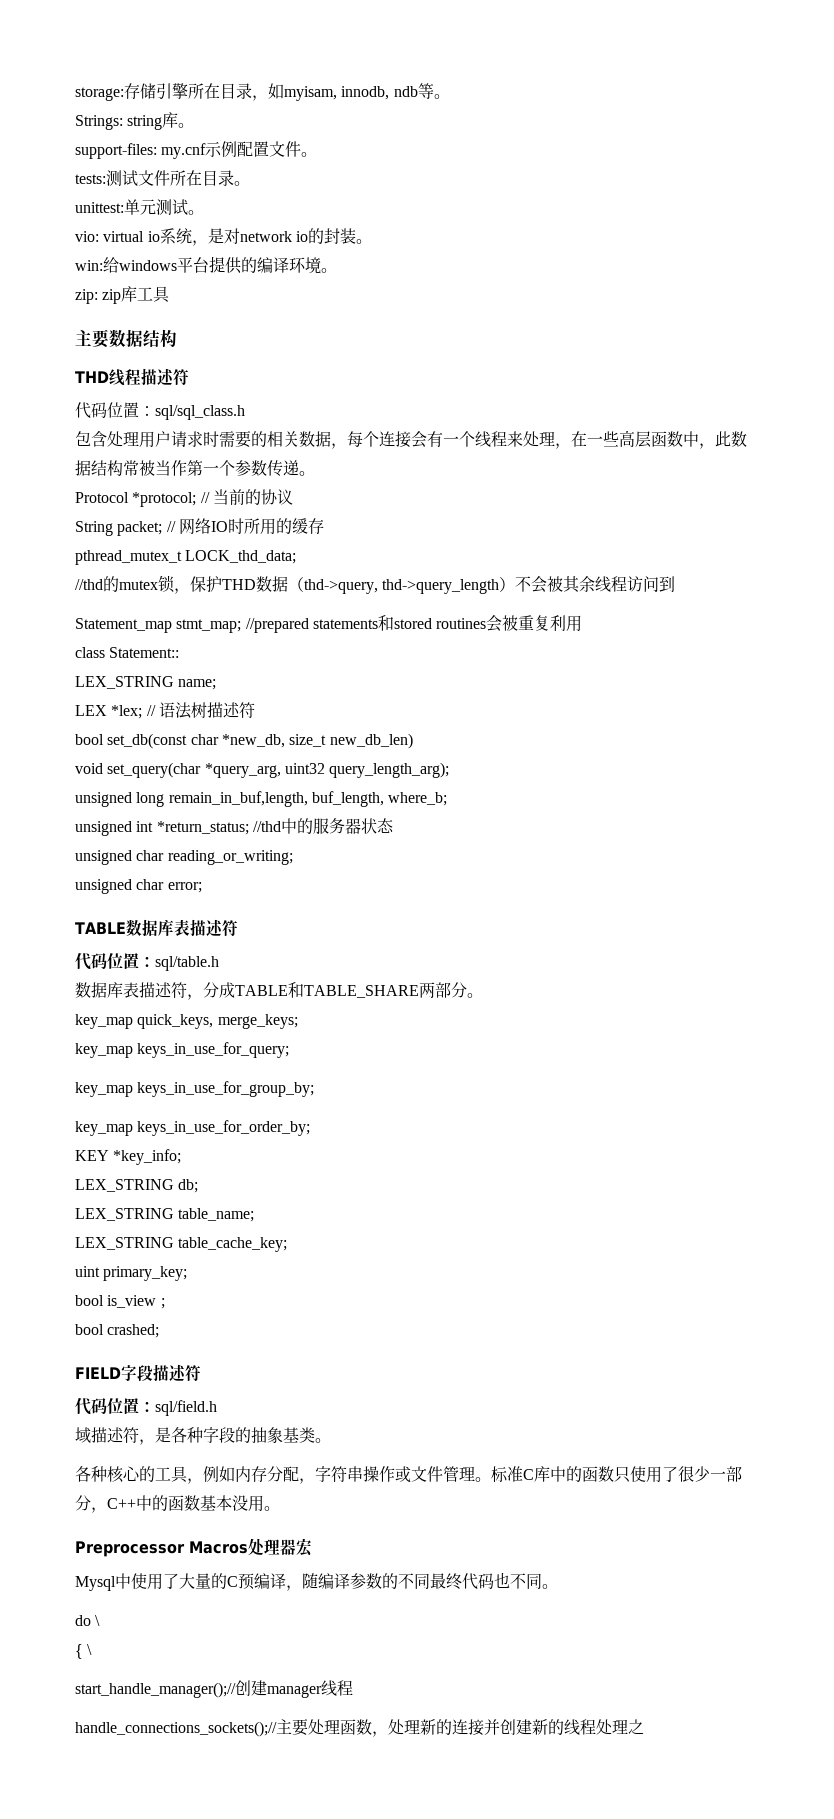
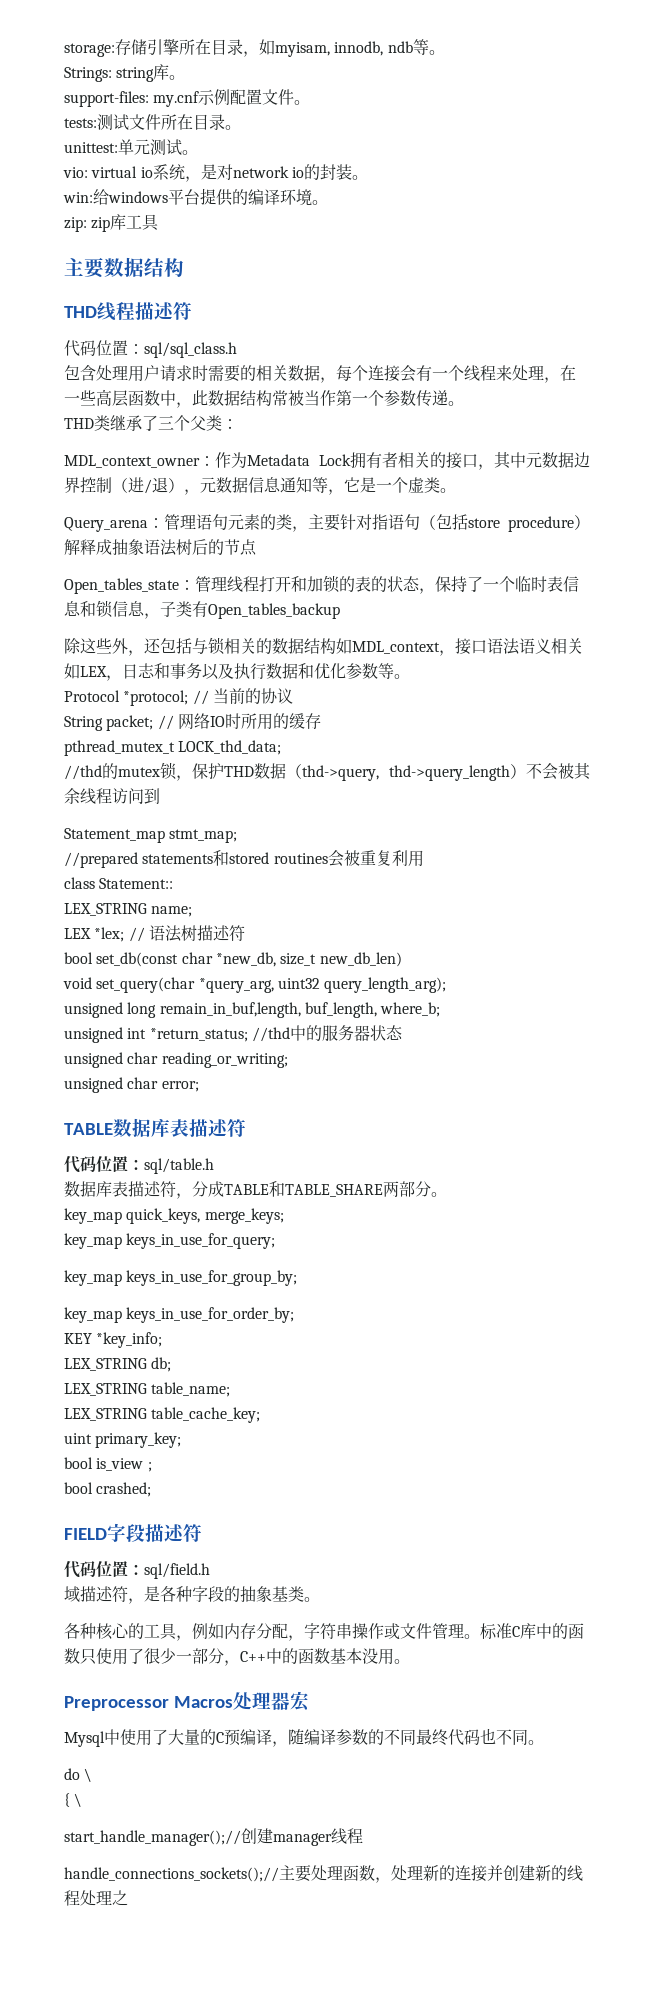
(315, 473) none -> [64,415,238,431] [64,452,590,470] [64,477,456,495] [64,514,590,532] [64,539,257,556] [64,575,579,594] [64,600,340,619] [64,637,583,656] [64,663,410,681] // THD类继承了三个父类： // MDL_context_owner：作为Metadata Lock拥有者相关的接口，其中元数据边界控制（进/退），元数据信息通知等，它是一个虚类。 // Query_arena：管理语句元素的类，主要针对指语句（包括store procedure）解释成抽象语法树后的节点 // Open_tables_state：管理线程打开和加锁的表的状态，保持了一个临时表信息和锁信息，子类有Open_tables_backup // 除这些外，还包括与锁相关的数据结构如MDL_context，接口语法语义相关如LEX，日志和事务以及执行数据和优化参数等。
(242, 626) none -> (238, 836) //

